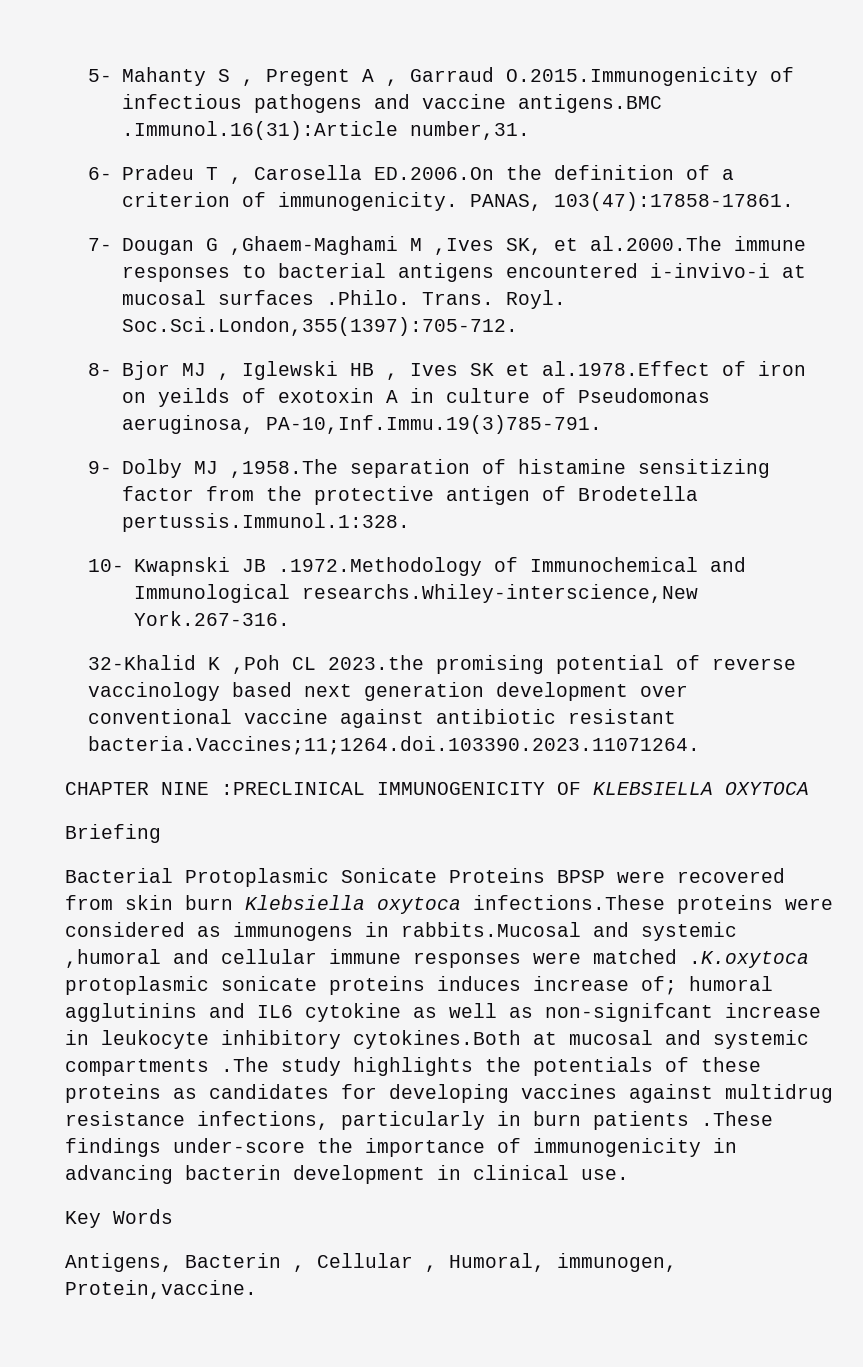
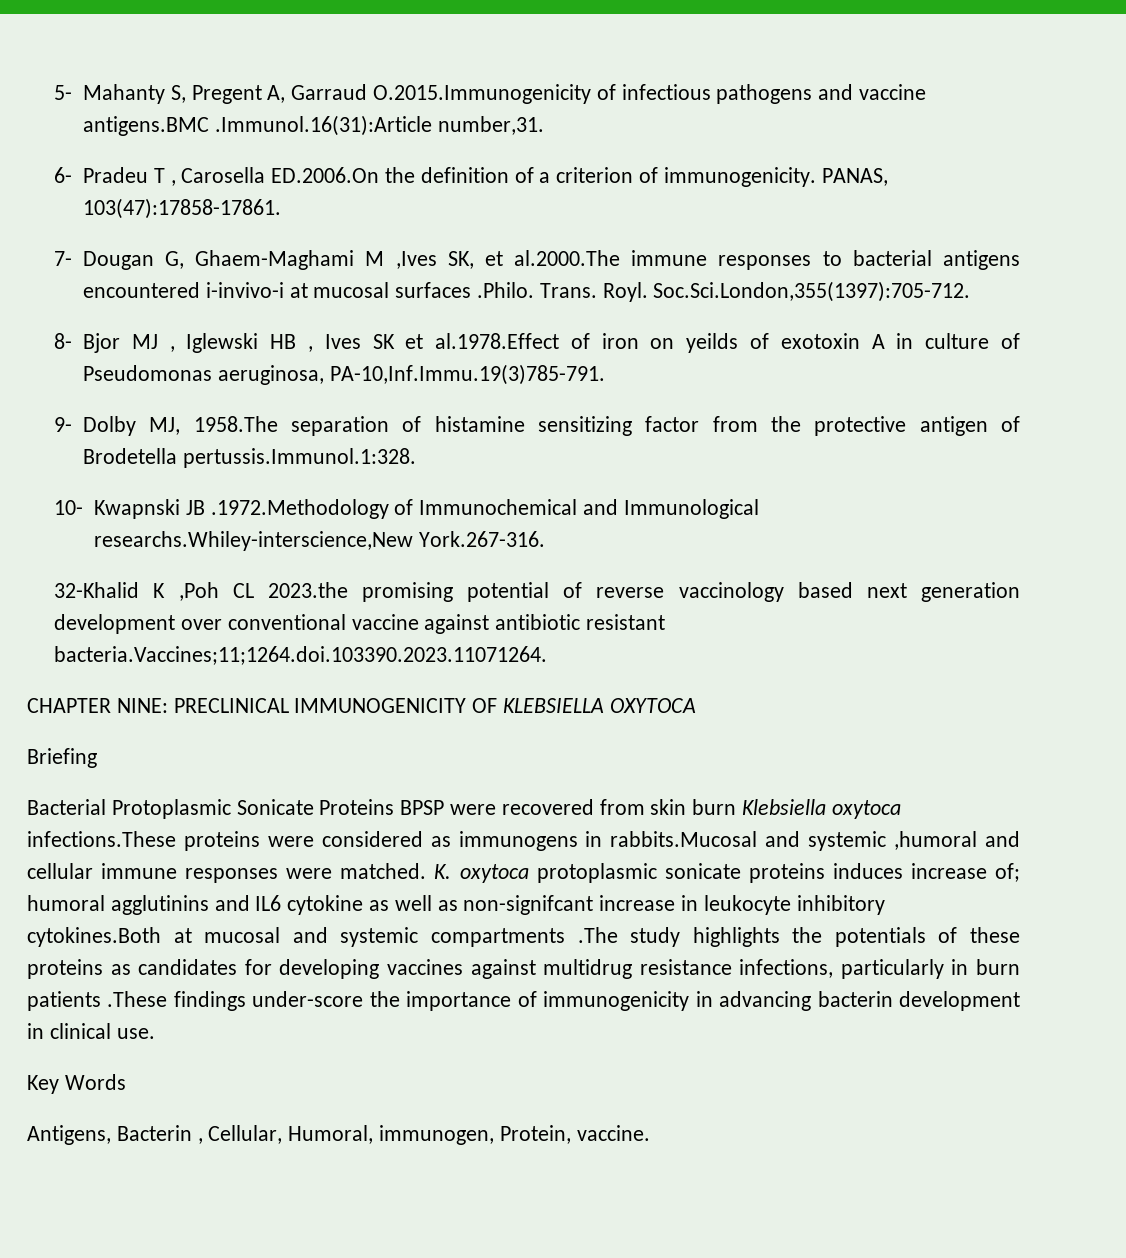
[218,69,399,86] S , Pregent A , -> [170,85,286,104] S, Pregent A,
[206,236,399,255] G ,Ghaem-Maghami -> [165,250,355,270] G, Ghaem-Maghami
[194,459,339,478] MJ ,1958.The -> [149,416,278,435] MJ, 1958.The
[161,782,365,795] NINE :PRECLINICAL -> [116,698,289,713] NINE: PRECLINICAL
[593,949,809,968] matched .K.oxytoca -> [340,863,529,883] matched. K. oxytoca
[317,1253,677,1272] [65,1280,257,1299] Cellular , Humoral, immunogen, Protein,vaccine. -> [208,1125,650,1145] Cellular, Humoral, immunogen, Protein, vaccine.

